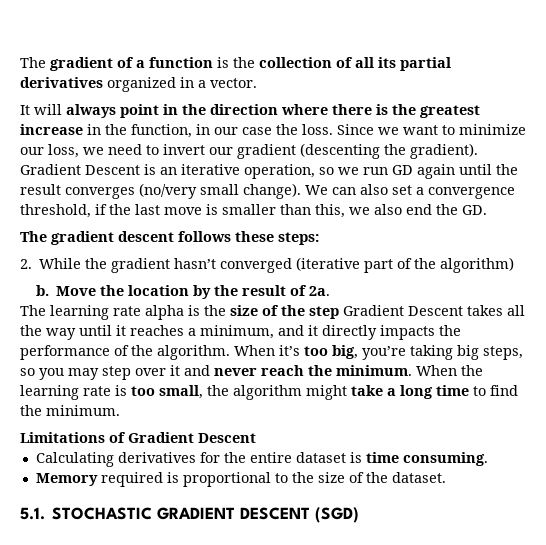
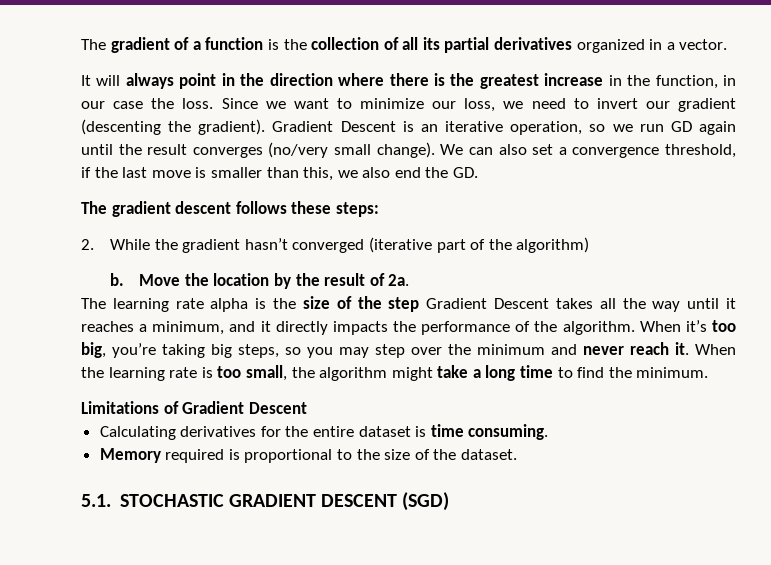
[170,365,180,376] it -> [448,344,545,355] the minimum
[308,365,412,376] the minimum. -> [675,342,689,355] it.

